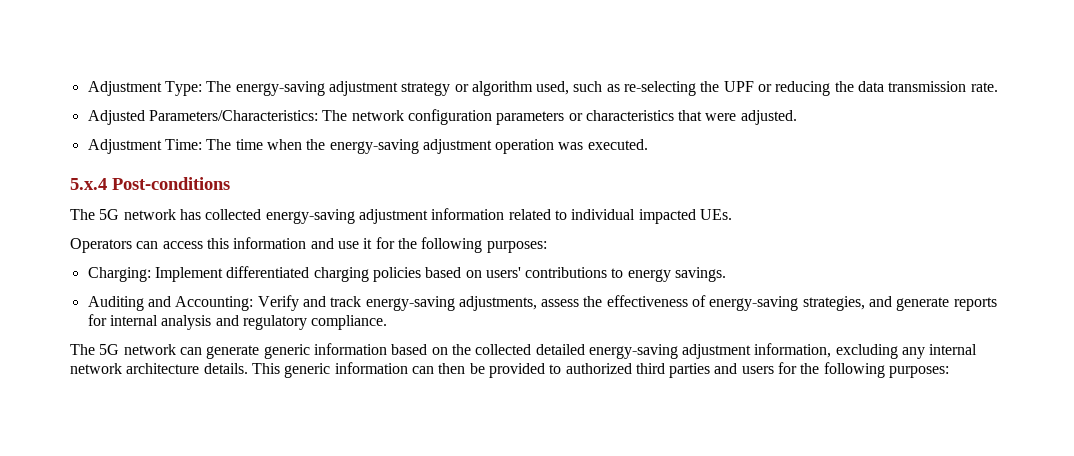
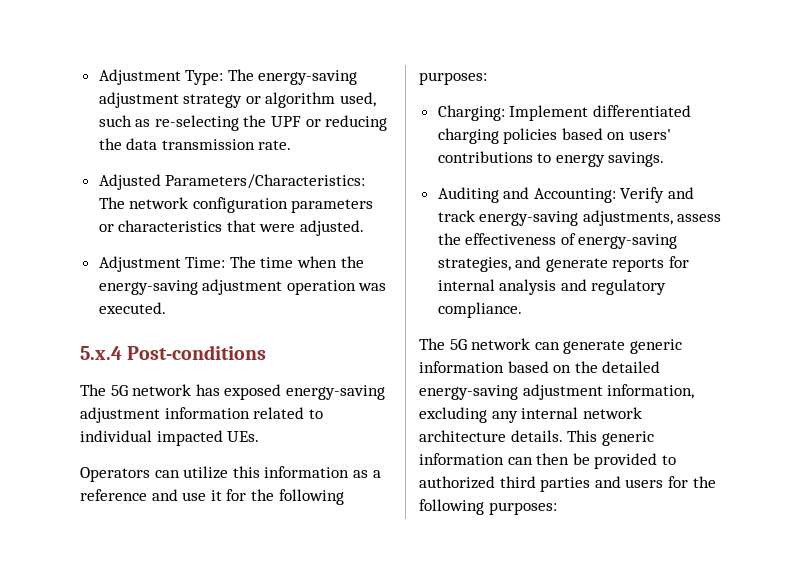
[205,209,262,220] collected -> [224,384,282,400] exposed
[162,241,203,249] access -> [183,466,229,479] utilize
(307, 243) none -> [352,470,381,478] [80,489,147,501] as a reference
[475,344,532,355] collected -> (598, 367) none

